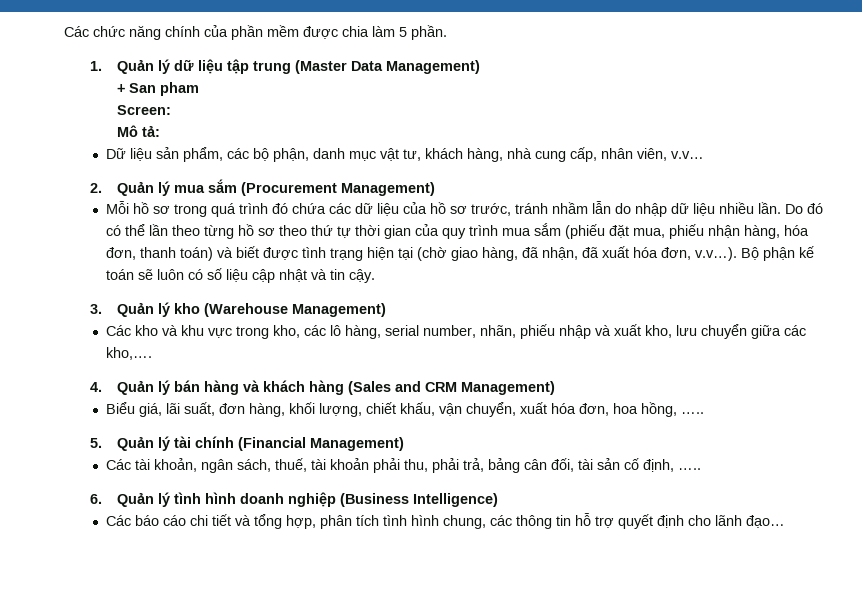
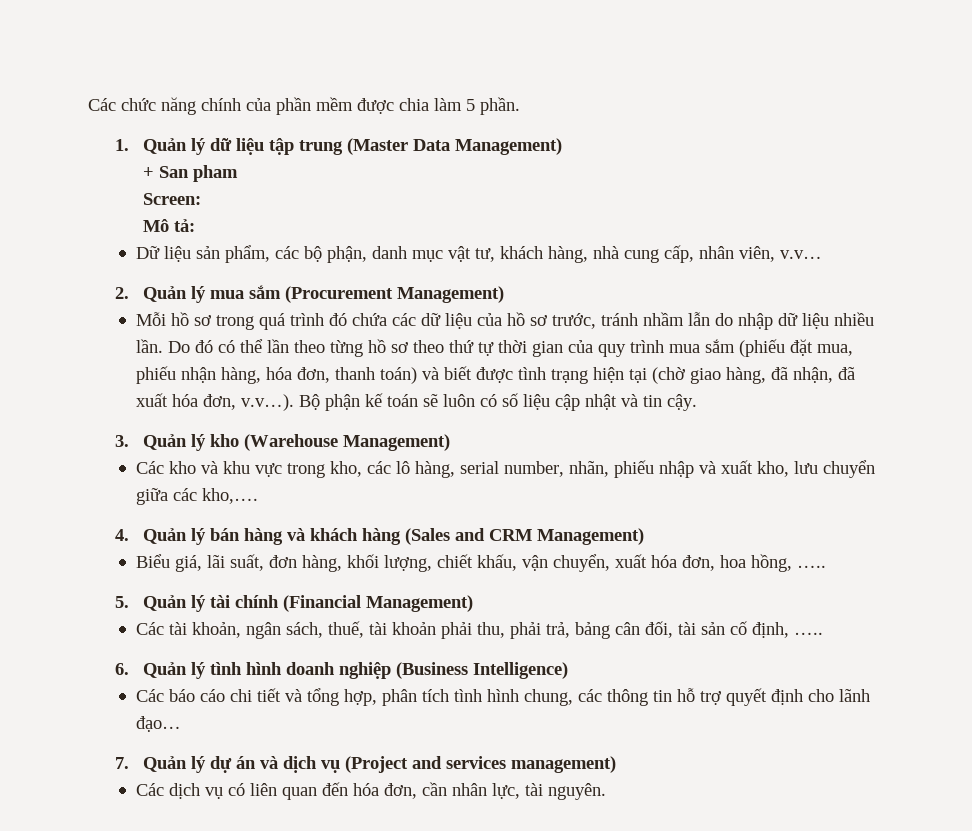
(786, 521) none -> [115,756,616,773] [135,782,606,800] // 7. Quản lý dự án và dịch vụ (Project and services management) // Các dịch vụ có liên quan đến hóa đơn, cần nhân lực, tài nguyên.

